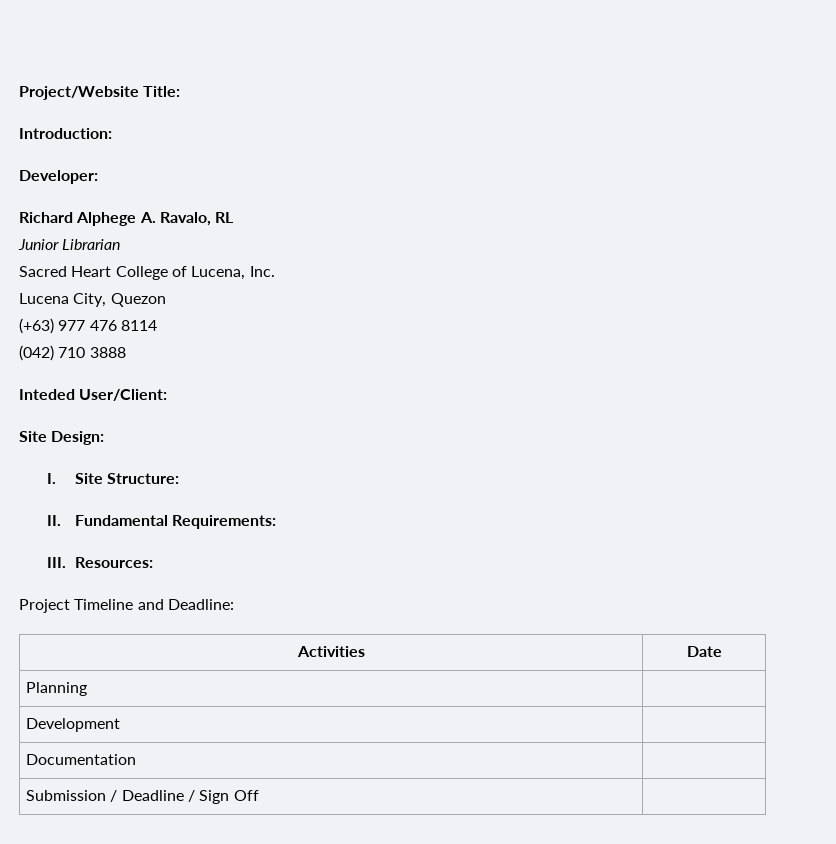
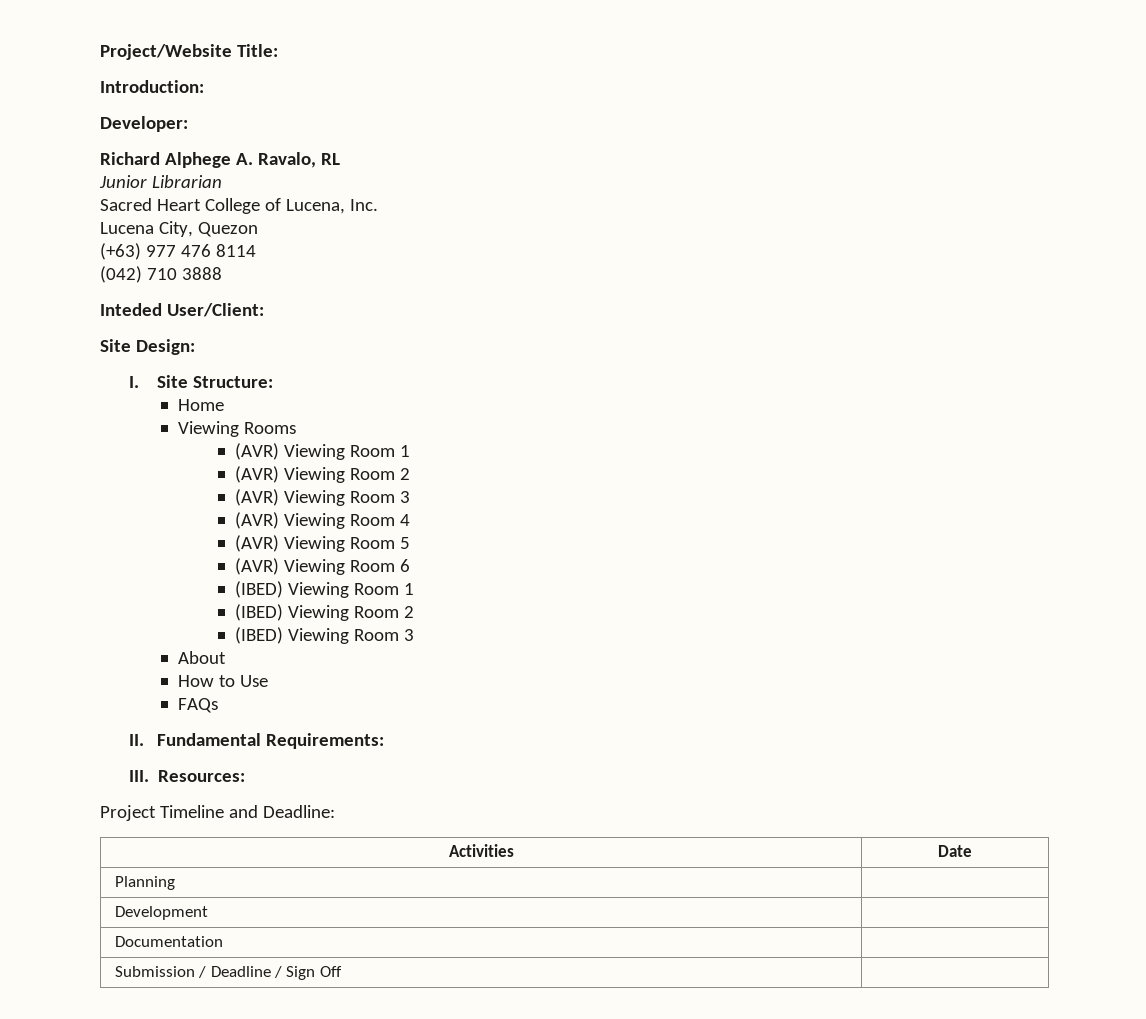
(180, 478) none -> [177,399,224,411] [177,421,296,437] [234,443,410,460] [234,466,410,483] [234,489,410,506] [234,512,410,529] [234,535,410,552] [234,558,410,575] [234,581,414,598] [234,604,414,621] [234,627,414,644] [177,651,226,664] [177,675,268,687] [177,698,218,713] // Home // Viewing Rooms // (AVR) Viewing Room 1 // (AVR) Viewing Room 2 // (AVR) Viewing Room 3 // (AVR) Viewing Room 4 // (AVR) Viewing Room 5 // (AVR) Viewing Room 6 // (IBED) Viewing Room 1 // (IBED) Viewing Room 2 // (IBED) Viewing Room 3 // About // How to Use // FAQs

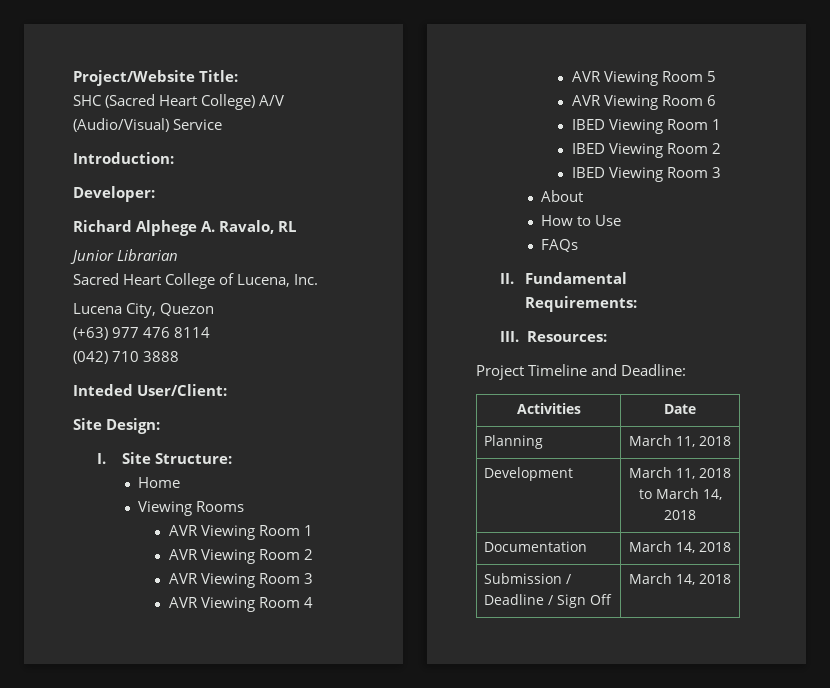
(278, 50) none -> [73,94,285,110] [73,118,223,132] // SHC (Sacred Heart College) A/V (Audio/Visual) Service
[234,443,410,460] [234,466,410,483] [234,489,410,506] [234,512,279,529] (AVR) Viewing Room 1 // (AVR) Viewing Room 2 // (AVR) Viewing Room 3 // (AVR) -> [168,525,313,540] [168,549,313,564] [168,573,313,588] [168,597,198,608] AVR Viewing Room 1 // AVR Viewing Room 2 // AVR Viewing Room 3 // AVR
[234,535,279,552] (AVR) -> [571,71,601,82] AVR
[234,558,279,575] (AVR) -> [571,95,601,106] AVR
[234,581,414,598] [234,604,414,621] [234,627,283,644] (IBED) Viewing Room 1 // (IBED) Viewing Room 2 // (IBED) -> [571,119,721,134] [571,143,721,158] [571,167,605,178] IBED Viewing Room 1 // IBED Viewing Room 2 // IBED
[114,906,208,920] [114,936,223,947] // Development | // Documentation | -> [629,435,731,447] [484,467,574,481] [629,467,731,479] [638,488,722,500] [664,510,696,520] [484,541,588,552] [629,541,731,553] March 11, 2018 // Development | March 11, 2018 to March 14, 2018 // Documentation | March 14, 2018
(342, 971) none -> [629,573,731,585] March 14, 2018

